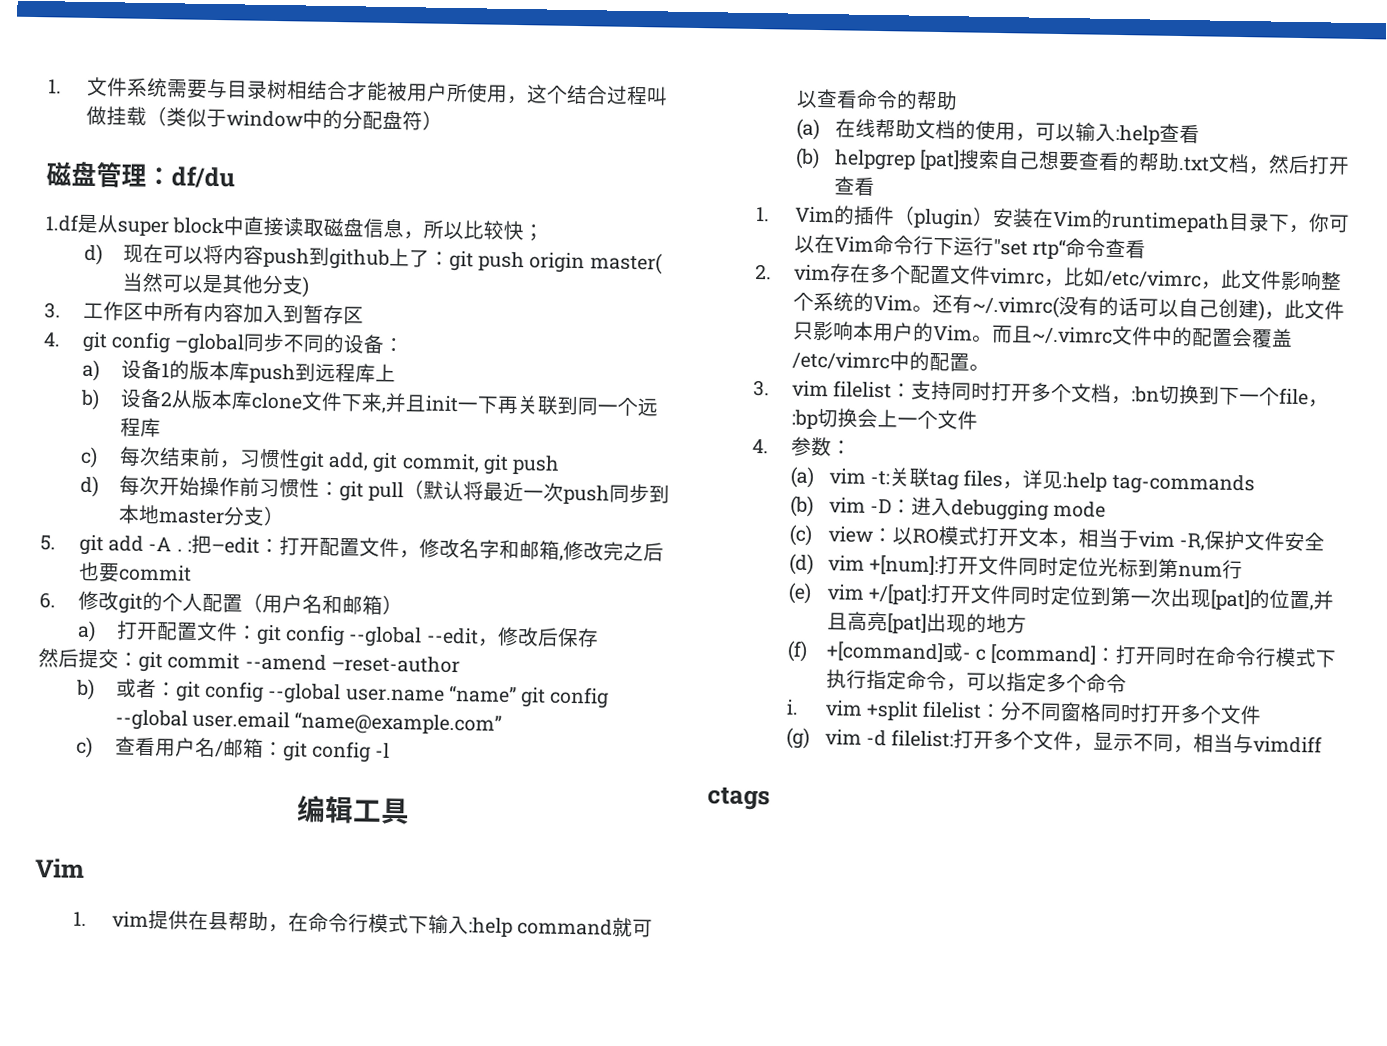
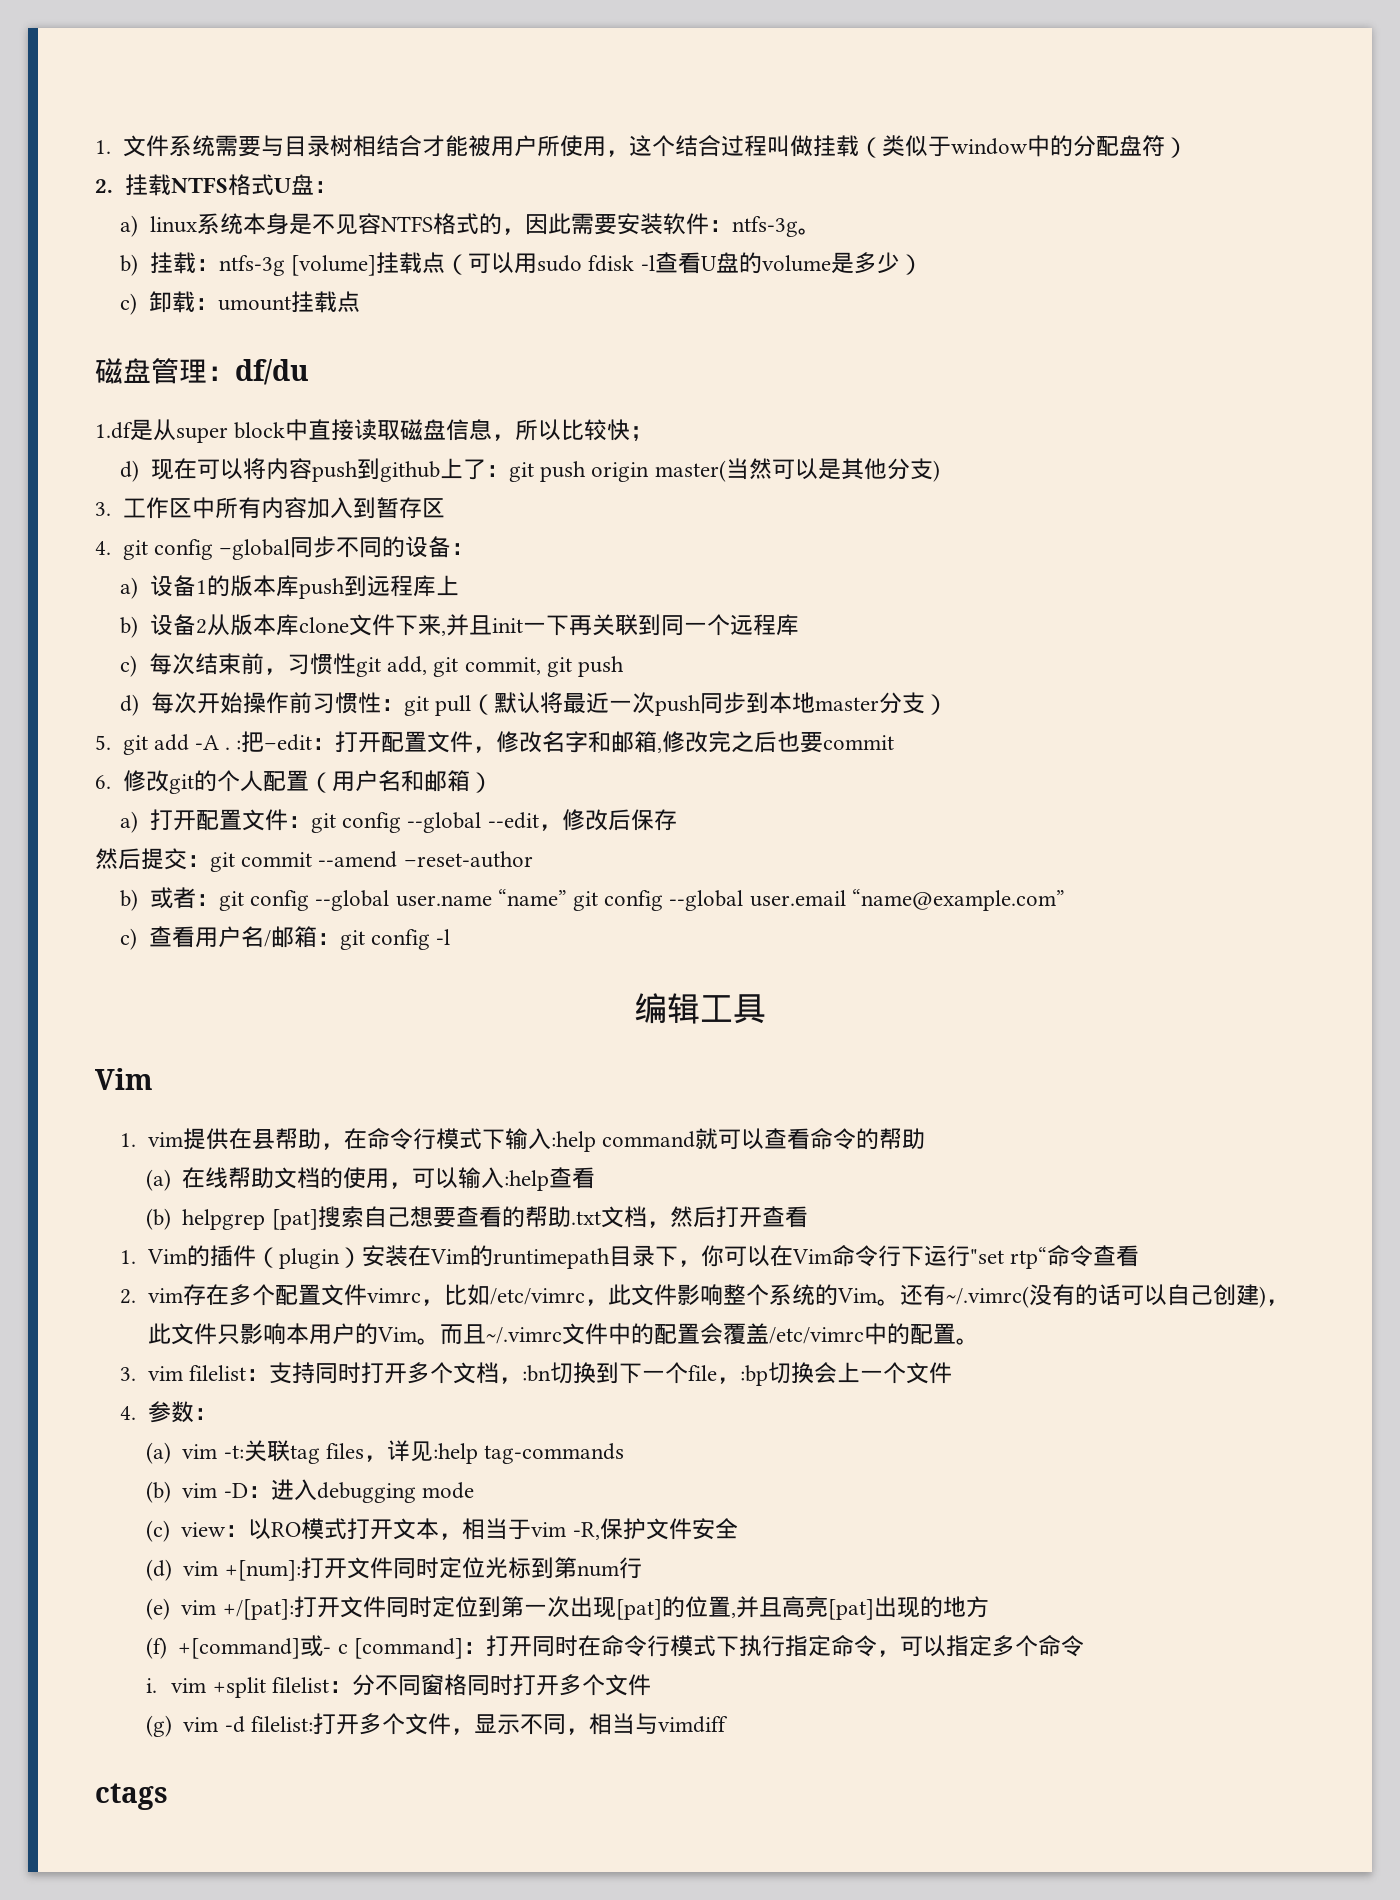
(443, 121) none -> [95,174,337,196] [120,213,821,237] [120,252,923,276] [120,291,360,315] // 2.挂载NTFS格式U盘： // a) linux系统本身是不见容NTFS格式的，因此需要安装软件：ntfs-3g。 // b)挂载：ntfs-3g [volume]挂载点（可以用sudo fdisk -l查看U盘的volume是多少） // c)卸载：umount挂载点

